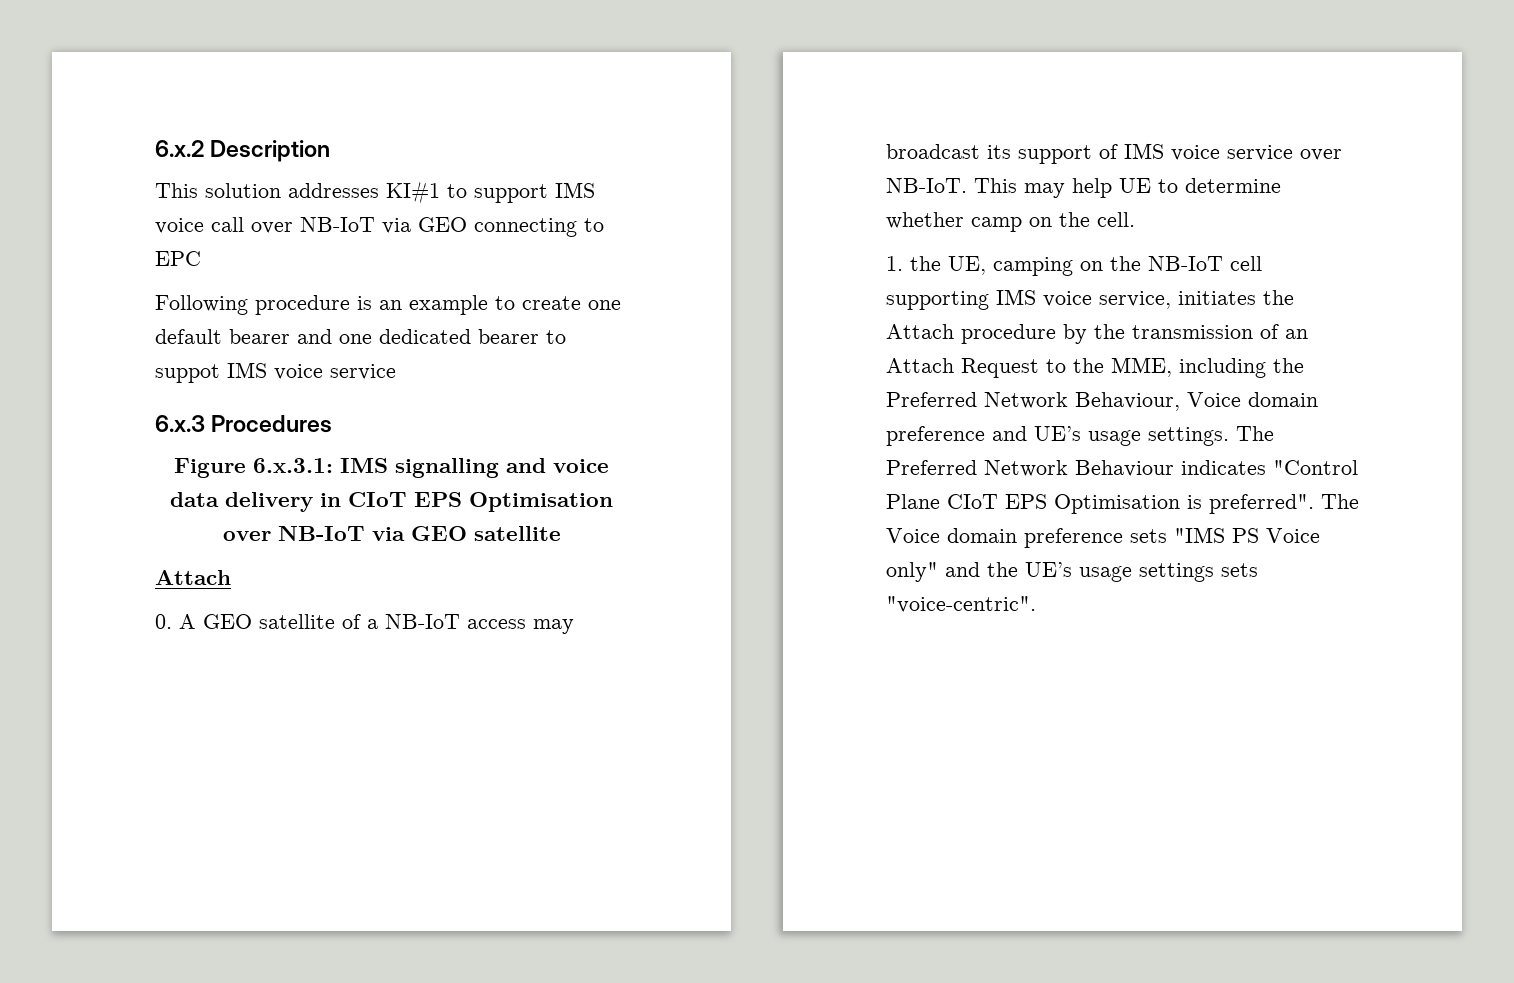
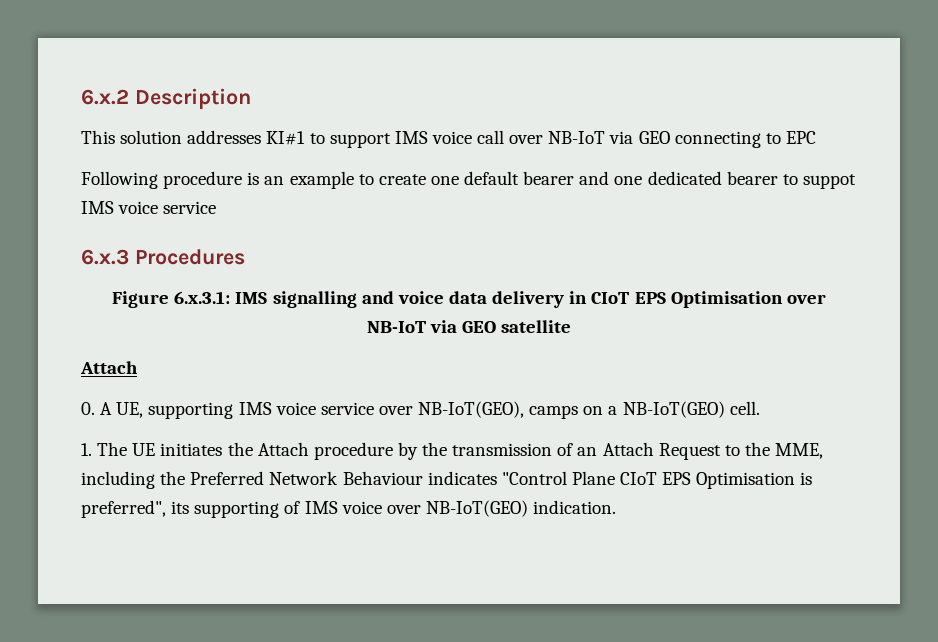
[203,614,574,634] [886,143,1342,164] [886,178,1281,198] [886,212,1135,232] [886,256,1262,276] [886,289,1171,310] GEO satellite of a NB-IoT access may broadcast its support of IMS voice service over NB-IoT. This may help UE to determine whether camp on the cell. // 1. the UE, camping on the NB-IoT cell supporting IMS voice service, -> [116,401,760,419] [81,442,156,456] UE, supporting IMS voice service over NB-IoT(GEO), camps on a NB-IoT(GEO) cell. // 1. The UE
[1075,392,1318,411] [886,426,1274,446] [886,460,1068,477] Behaviour, Voice domain preference and UE’s usage settings. The Preferred Network -> (339, 478) none
[1209,494,1359,514] [886,527,1320,548] [886,562,1258,582] [886,596,1036,613] preferred". The Voice domain preference sets "IMS PS Voice only" and the UE’s usage settings sets "voice-centric". -> [81,500,617,518] preferred", its supporting of IMS voice over NB-IoT(GEO) indication.

